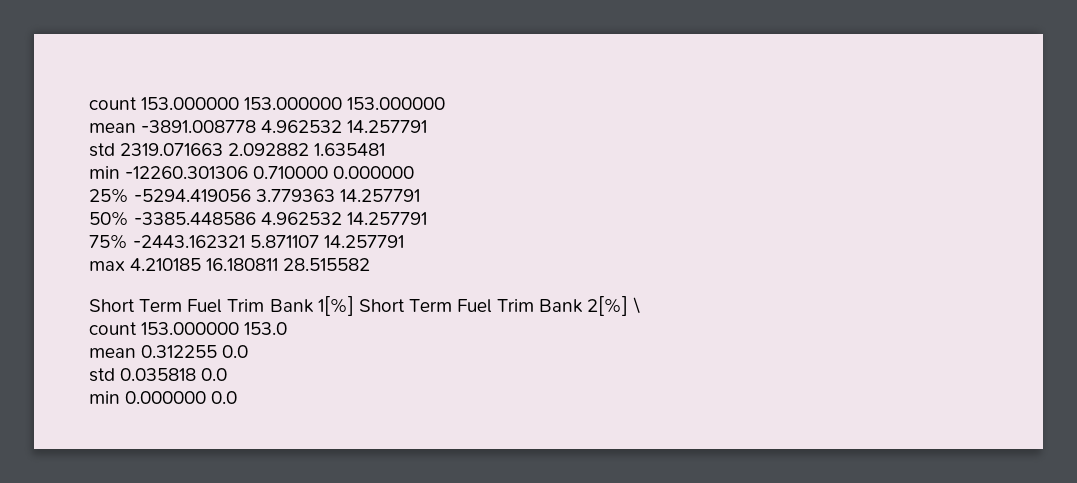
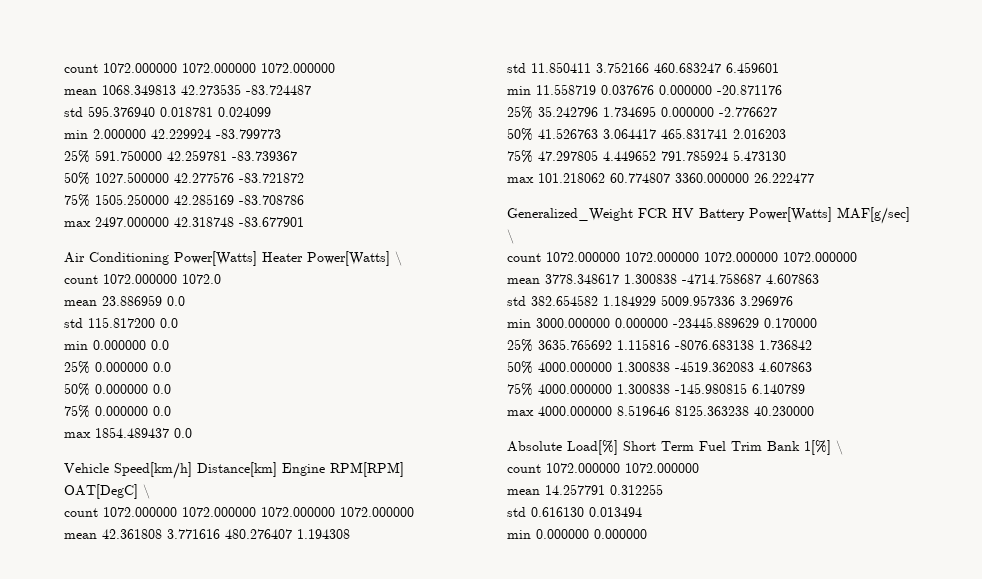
[89,97,446,110] [89,120,428,133] [89,143,386,157] [89,166,415,179] [89,188,421,203] [89,211,428,226] [89,234,405,249] [89,258,371,271] count 153.000000 153.000000 153.000000 // mean -3891.008778 4.962532 14.257791 // std 2319.071663 2.092882 1.635481 // min -12260.301306 0.710000 0.000000 // 25% -5294.419056 3.779363 14.257791 // 50% -3385.448586 4.962532 14.257791 // 75% -2443.162321 5.871107 14.257791 // max 4.210185 16.180811 28.515582 // -> [64,63,335,73] [64,84,311,95] [64,106,271,117] [64,129,281,139] [64,150,297,163] [64,172,304,185] [64,194,304,207] [64,217,304,227] [64,251,402,266] [64,274,221,284] [64,295,185,306] [64,317,178,328] [64,340,169,350] [64,361,171,374] [64,383,171,396] [64,405,171,418] [64,427,192,438] [64,462,404,479] [64,484,150,499] [64,507,414,517] [64,529,350,539] [507,62,779,73] [507,84,782,95] [507,106,777,119] [507,128,786,141] [507,150,786,163] [507,173,814,183] [507,207,910,224] [507,229,514,244] [507,252,857,262] [507,273,819,284] [507,295,793,306] [507,317,817,328] [507,339,812,352] [507,361,812,374] [507,383,805,396] [507,405,814,416] [507,440,618,455] count 1072.000000 1072.000000 1072.000000 // mean 1068.349813 42.273535 -83.724487 // std 595.376940 0.018781 0.024099 // min 2.000000 42.229924 -83.799773 // 25% 591.750000 42.259781 -83.739367 // 50% 1027.500000 42.277576 -83.721872 // 75% 1505.250000 42.285169 -83.708786 // max 2497.000000 42.318748 -83.677901 // Air Conditioning Power[Watts] Heater Power[Watts] \ // count 1072.000000 1072.0 // mean 23.886959 0.0 // std 115.817200 0.0 // min 0.000000 0.0 // 25% 0.000000 0.0 // 50% 0.000000 0.0 // 75% 0.000000 0.0 // max 1854.489437 0.0 // Vehicle Speed[km/h] Distance[km] Engine RPM[RPM] OAT[DegC] \ // count 1072.000000 1072.000000 1072.000000 1072.000000 // mean 42.361808 3.771616 480.276407 1.194308 // std 11.850411 3.752166 460.683247 6.459601 // min 11.558719 0.037676 0.000000 -20.871176 // 25% 35.242796 1.734695 0.000000 -2.776627 // 50% 41.526763 3.064417 465.831741 2.016203 // 75% 47.297805 4.449652 791.785924 5.473130 // max 101.218062 60.774807 3360.000000 26.222477 // Generalized_Weight FCR HV Battery Power[Watts] MAF[g/sec] \ // count 1072.000000 1072.000000 1072.000000 1072.000000 // mean 3778.348617 1.300838 -4714.758687 4.607863 // std 382.654582 1.184929 5009.957336 3.296976 // min 3000.000000 0.000000 -23445.889629 0.170000 // 25% 3635.765692 1.115816 -8076.683138 1.736842 // 50% 4000.000000 1.300838 -4519.362083 4.607863 // 75% 4000.000000 1.300838 -145.980815 6.140789 // max 4000.000000 8.519646 8125.363238 40.230000 // Absolute Load[%]
[358,296,640,316] [89,322,288,335] [89,348,136,358] Short Term Fuel Trim Bank 2[%] \ // count 153.000000 153.0 // mean -> [836,440,843,455] [507,463,699,473] [507,484,605,495] \ // count 1072.000000 1072.000000 // mean 14.257791
[222,345,249,358] [89,368,228,382] [89,391,238,404] 0.0 // std 0.035818 0.0 // min 0.000000 0.0 -> [507,507,642,517] [507,529,647,539] // std 0.616130 0.013494 // min 0.000000 0.000000

